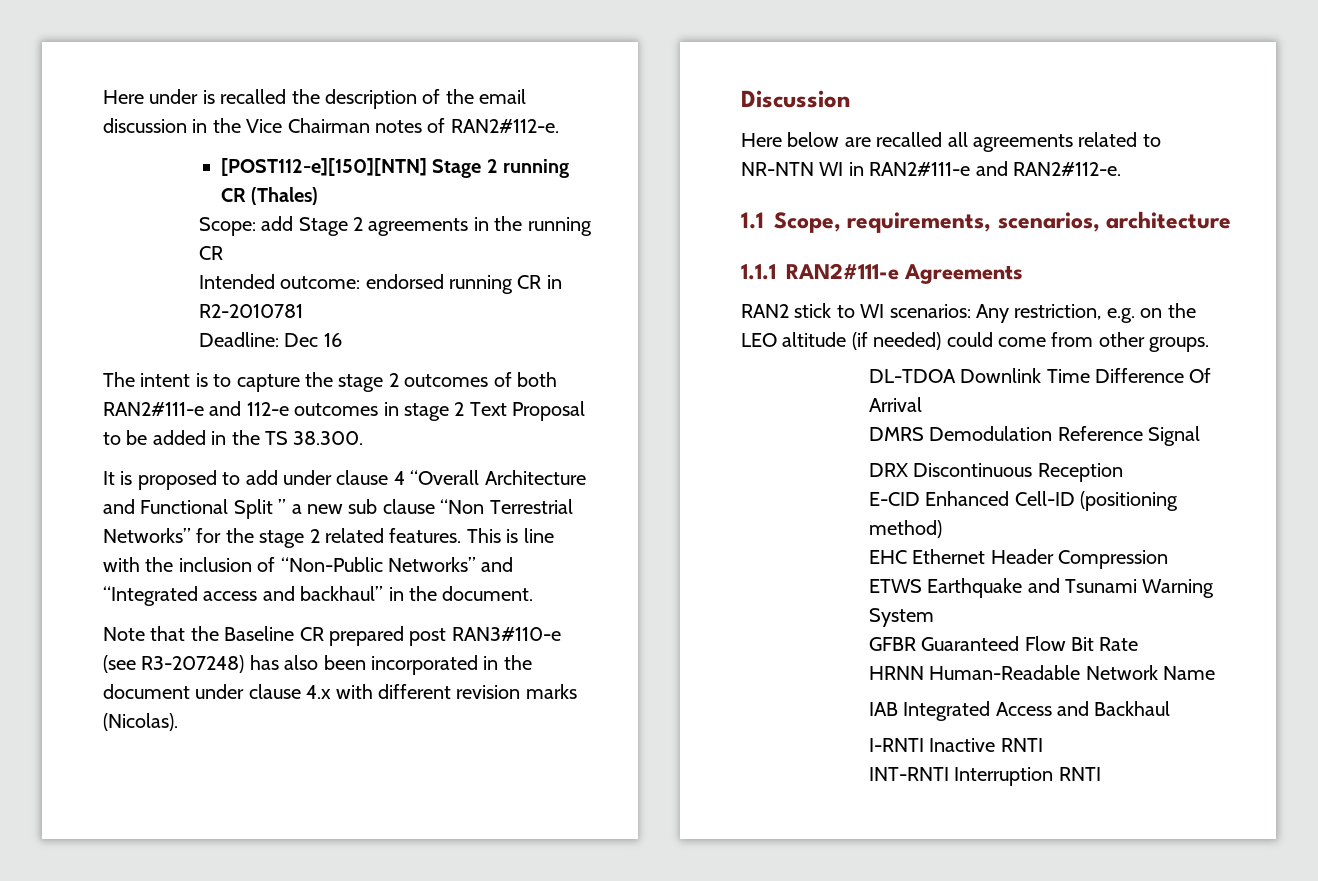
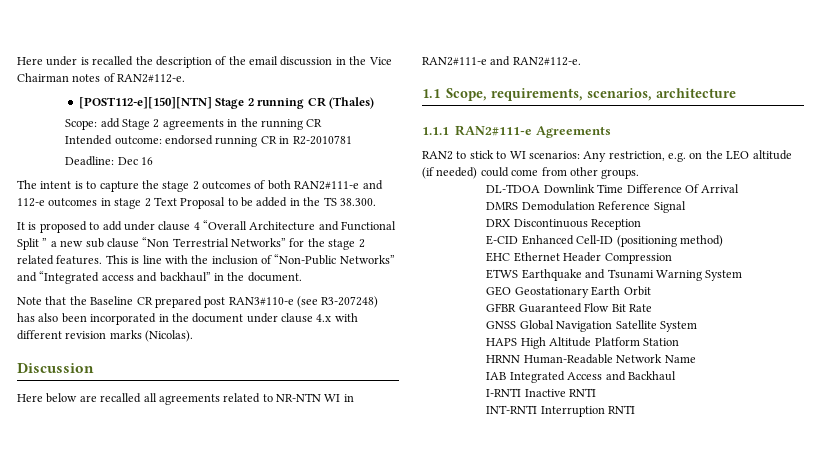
(789, 311) none -> [456,151,467,159] to
(934, 617) none -> [486,286,651,298] // GEO Geostationary Earth Orbit
(1139, 644) none -> [486,320,697,332] [486,337,679,349] // GNSS Global Navigation Satellite System // HAPS High Altitude Platform Station

